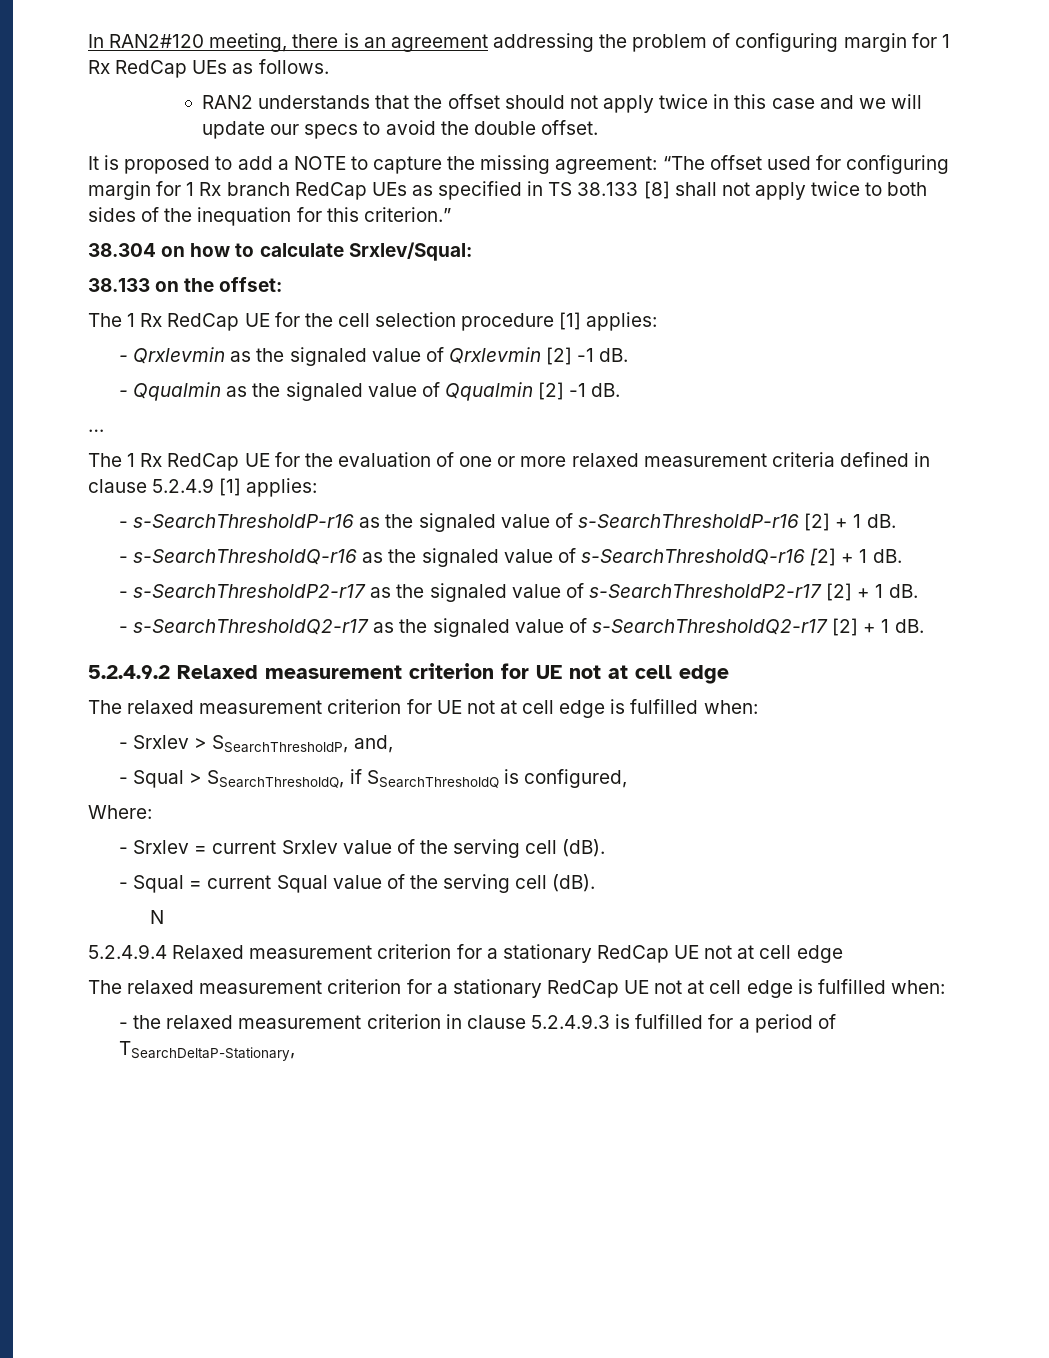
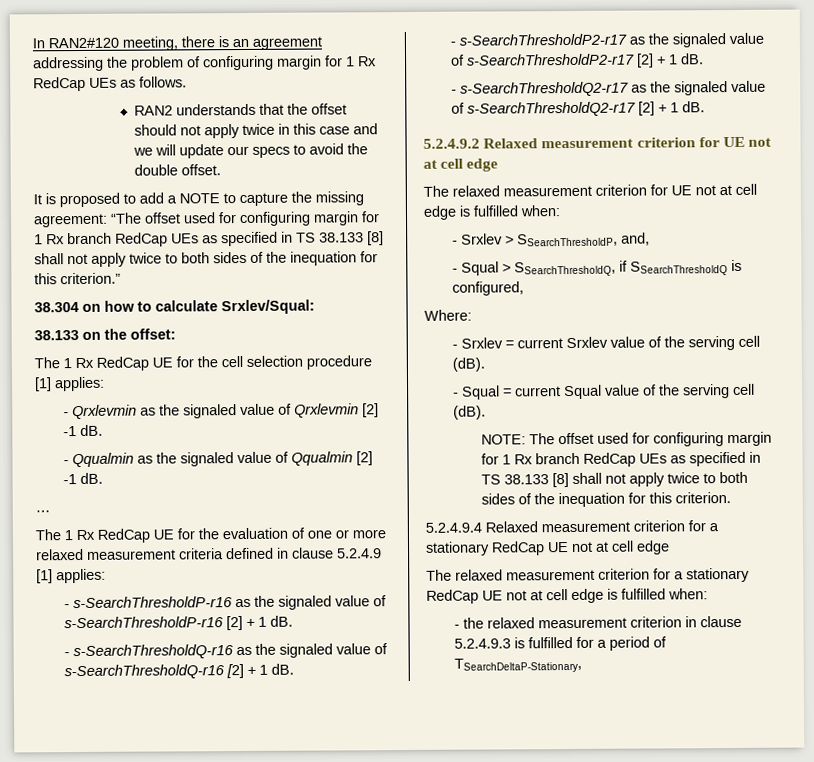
[150,910,165,924] N -> [481,431,773,447] [481,451,762,467] [481,471,749,488] [481,492,732,508] NOTE: The offset used for configuring margin for 1 Rx branch RedCap UEs as specified in TS 38.133 [8] shall not apply twice to both sides of the inequation for this criterion.

